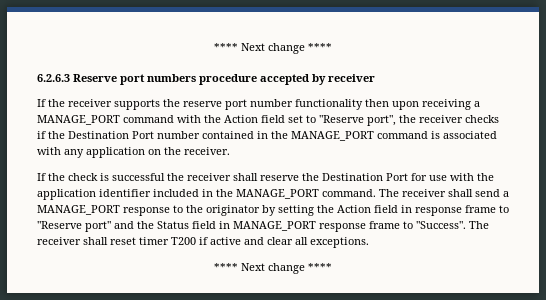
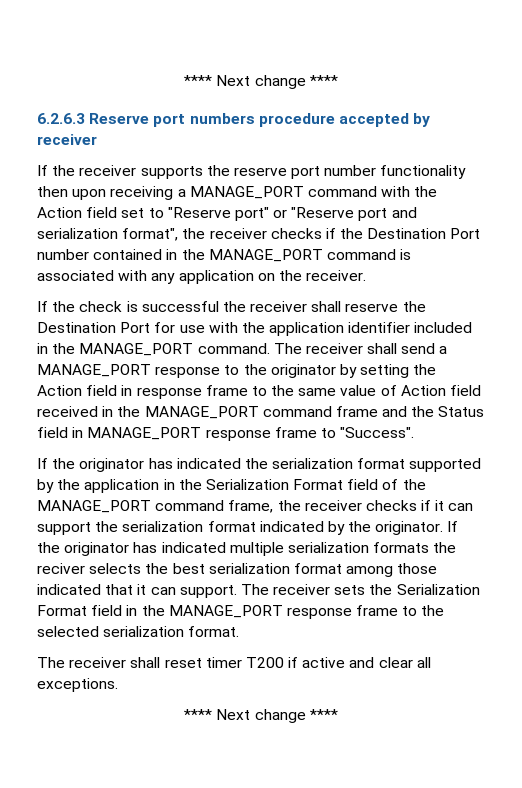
[367,115,396,126] port", -> [234,207,417,221] [37,228,179,241] port" or "Reserve port and serialization format",
[37,221,111,232] "Reserve port" -> [271,385,482,396] [37,406,378,419] the same value of Action field received in the MANAGE_PORT command frame
(466, 225) none -> [37,458,482,472] [37,479,426,493] [37,500,474,513] [37,521,459,535] [37,542,457,556] [37,563,438,577] [37,584,480,598] [37,605,445,619] [37,626,240,637] // If the originator has indicated the serialization format supported by the application in the Serialization Format field of the MANAGE_PORT command frame, the receiver checks if it can support the serialization format indicated by the originator. If the originator has indicated multiple serialization formats the reciver selects the best serialization format among those indicated that it can support. The receiver sets the Serialization Format field in the MANAGE_PORT response frame to the selected serialization format. //

